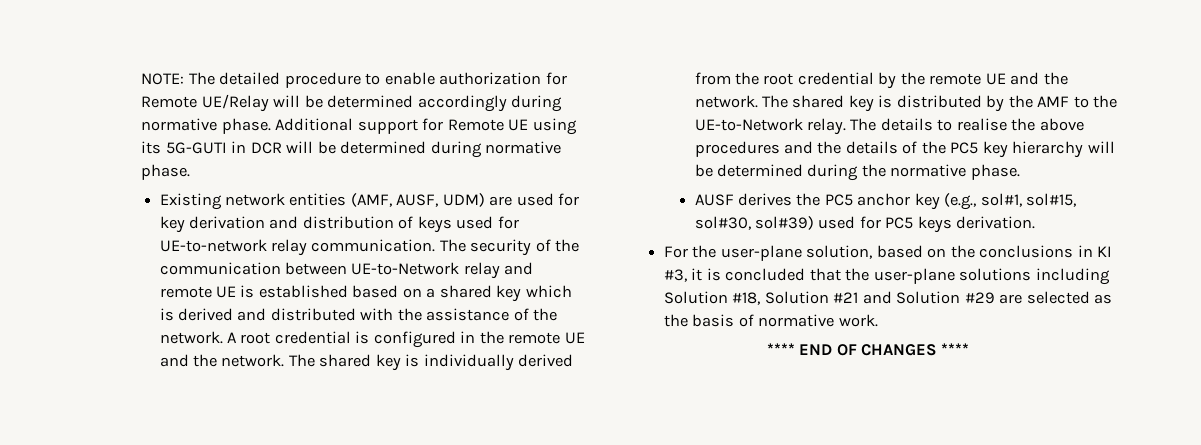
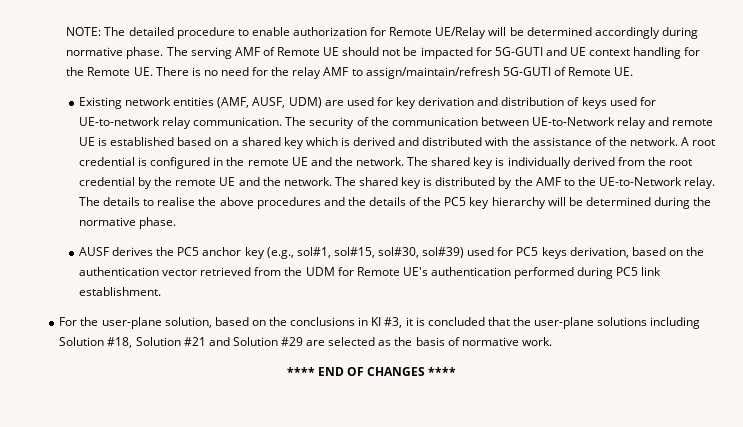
[275,118,577,135] [141,141,562,158] [141,164,191,180] Additional support for Remote UE using its 5G-GUTI in DCR will be determined during normative phase. -> [166,47,701,59] [66,67,634,79] The serving AMF of Remote UE should not be impacted for 5G-GUTI and UE context handling for the Remote UE. There is no need for the relay AMF to assign/maintain/refresh 5G-GUTI of Remote UE.
[956,216,1036,229] derivation. -> [569,247,704,258] [79,267,662,279] [79,287,162,296] derivation, based on the authentication vector retrieved from the UDM for Remote UE's authentication performed during PC5 link establishment.

